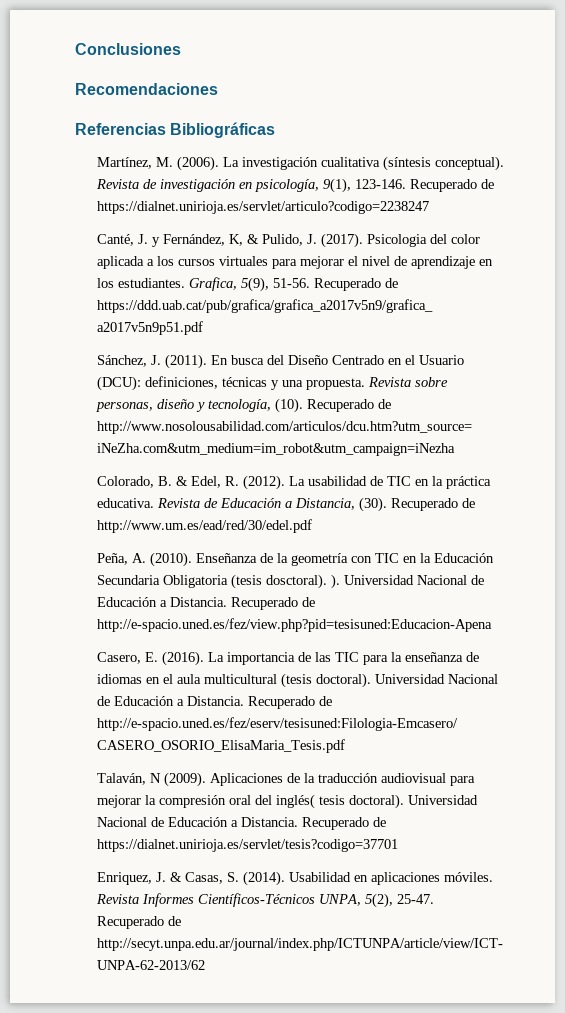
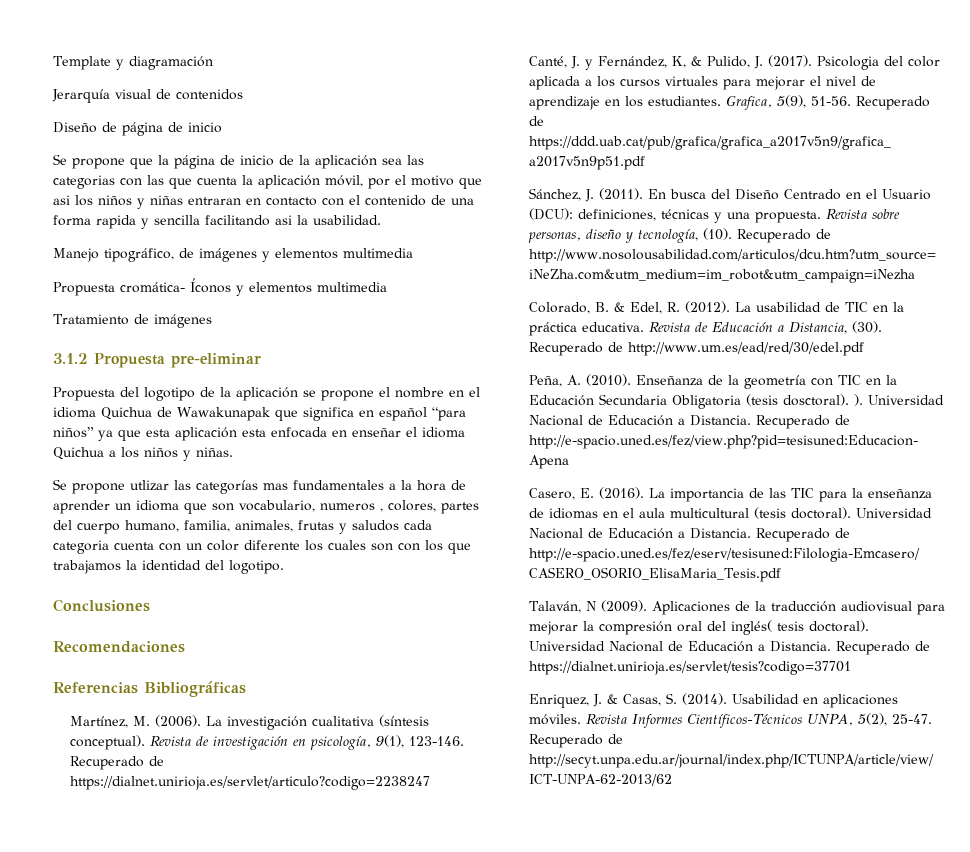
(75, 49) none -> [53,56,213,70] [52,89,243,103] [53,122,222,136] [53,154,424,169] [53,175,482,189] [53,195,474,209] [53,215,381,229] [53,248,413,262] [53,278,387,296] [53,314,212,328] [53,353,261,368] [53,387,480,401] [53,407,466,421] [53,427,465,441] [53,447,233,461] [53,479,466,494] [53,500,479,514] [53,520,432,534] [53,540,471,554] [53,560,284,574] Template y diagramación // Jerarquía visual de contenidos // Diseño de página de inicio // Se propone que la página de inicio de la aplicación sea las categorias con las que cuenta la aplicación móvil, por el motivo que asi los niños y niñas entraran en contacto con el contenido de una forma rapida y sencilla facilitando asi la usabilidad. // Manejo tipográfico, de imágenes y elementos multimedia // Propuesta cromática- Íconos y elementos multimedia // Tratamiento de imágenes // 3.1.2 Propuesta pre-eliminar // Propuesta del logotipo de la aplicación se propone el nombre en el idioma Quichua de Wawakunapak que significa en español “para niños” ya que esta aplicación esta enfocada en enseñar el idioma Quichua a los niños y niñas. // Se propone utlizar las categorías mas fundamentales a la hora de aprender un idioma que son vocabulario, numeros , colores, partes del cuerpo humano, familia, animales, frutas y saludos cada categoria cuenta con un color diferente los cuales son con los que trabajamos la identidad del logotipo. //

